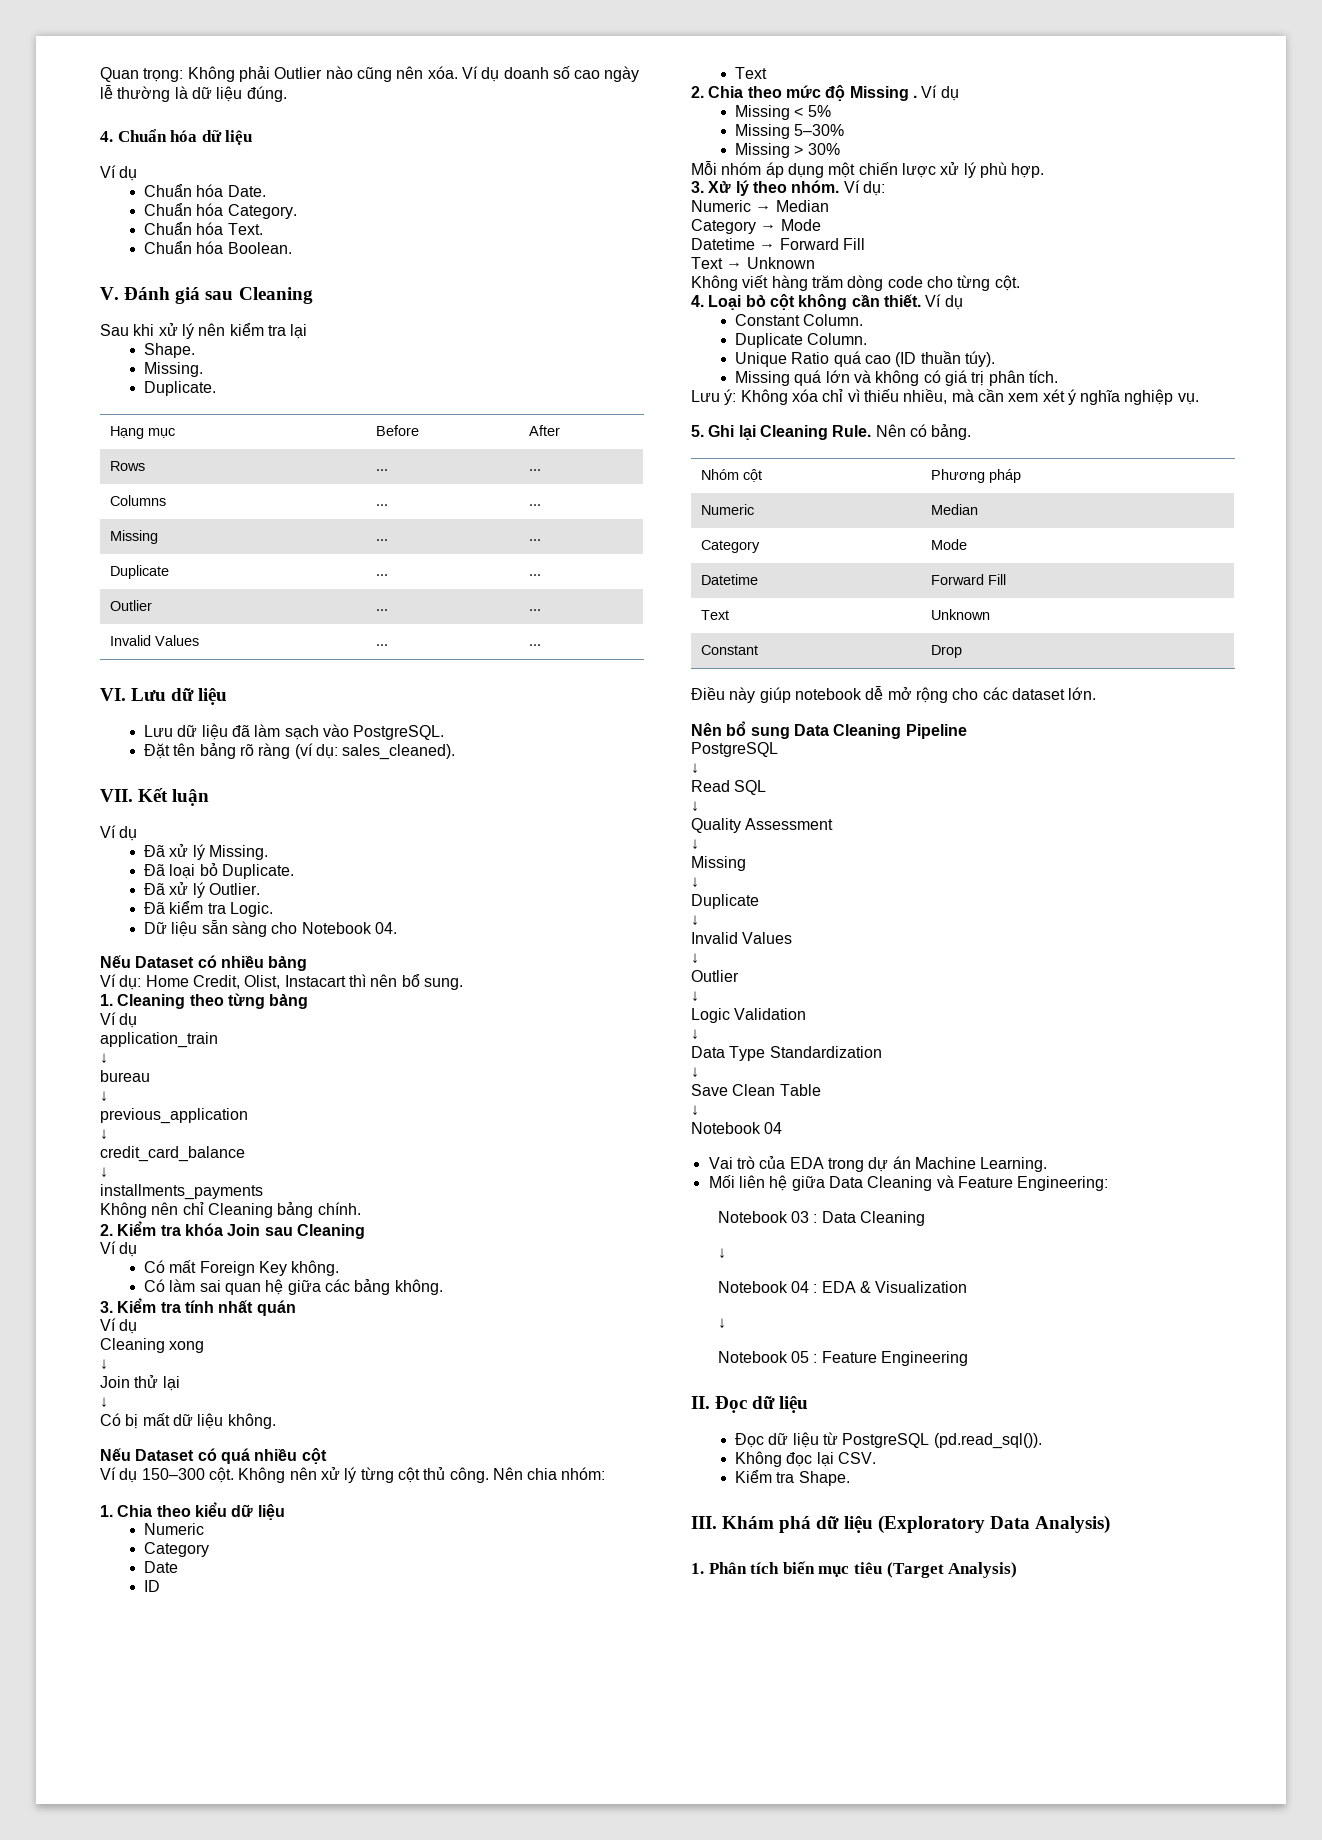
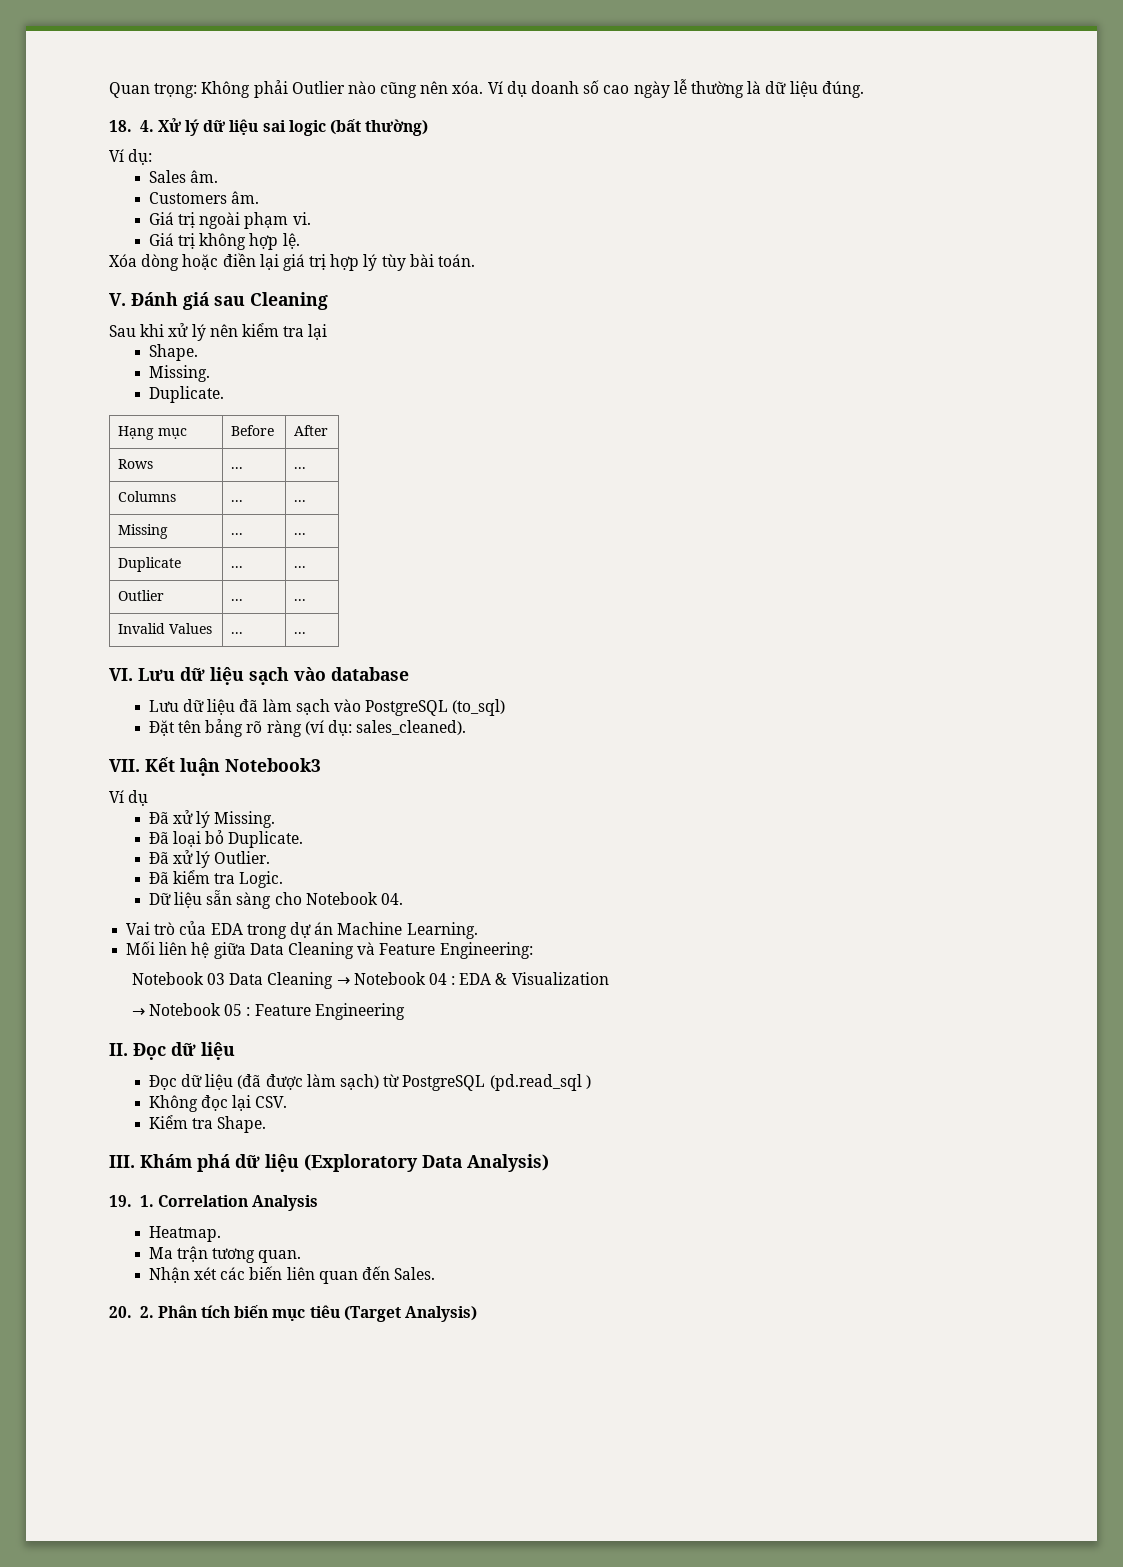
[100,129,253,145] [100,165,138,181] [144,184,266,197] [144,203,297,219] [144,222,263,235] [144,241,292,254] 4. Chuẩn hóa dữ liệu // Ví dụ // Chuẩn hóa Date. // Chuẩn hóa Category. // Chuẩn hóa Text. // Chuẩn hóa Boolean. -> [109,118,429,136] [109,149,153,165] [148,170,219,183] [148,191,260,204] [148,212,311,229] [148,233,300,250] [109,253,476,271] 18. 4. Xử lý dữ liệu sai logic (bất thường) // Ví dụ: // Sales âm. // Customers âm. // Giá trị ngoài phạm vi. // Giá trị không hợp lệ. // Xóa dòng hoặc điền lại giá trị hợp lý tùy bài toán.
(228, 696) none -> [249,667,409,685] sạch vào database
[353,725,445,740] PostgreSQL. -> [365,699,506,716] PostgreSQL (to_sql)
(210, 797) none -> [225,758,321,772] Notebook3
[100,955,308,971] [100,974,463,990] [100,993,309,1009] [100,1012,138,1028] [100,1032,218,1048] [100,1053,108,1063] [100,1070,150,1082] [100,1091,108,1101] [100,1108,248,1124] [100,1129,108,1139] [100,1146,245,1162] [100,1167,108,1177] [100,1184,263,1200] [100,1202,361,1218] [100,1221,365,1239] [100,1241,138,1257] [144,1260,340,1276] [144,1279,443,1295] [100,1298,296,1316] [100,1318,138,1334] [100,1338,205,1353] [100,1359,108,1369] [100,1375,180,1391] [100,1397,108,1407] [100,1413,276,1429] [100,1448,327,1464] [100,1467,606,1483] [100,1502,285,1520] [144,1523,205,1535] [144,1542,210,1557] [144,1561,179,1573] [144,1580,161,1592] [735,67,768,79] [691,85,959,101] [735,105,831,120] [735,124,845,139] [735,143,840,158] [691,161,1045,178] [691,180,885,196] [691,200,829,212] [691,219,821,234] [691,238,865,250] [691,257,815,269] [691,275,1020,291] [691,294,963,310] [735,314,864,326] [735,333,868,348] [735,351,996,367] [735,370,1059,386] [691,389,1199,405] [691,424,972,440] [700,469,762,482] [930,469,1021,483] [700,504,754,515] [930,504,978,515] [700,540,760,553] [930,539,967,550] [700,574,758,585] [930,574,1006,585] [700,610,729,620] [930,609,990,620] [700,645,758,655] [930,645,962,658] [691,686,1097,703] [691,721,967,739] [691,742,778,757] [691,763,699,773] [691,780,767,795] [691,801,699,811] [691,818,834,833] [691,839,699,849] [691,856,746,871] [691,877,699,887] [691,894,759,909] [691,915,699,925] [691,932,793,944] [691,953,699,963] [691,970,739,982] [691,991,699,1001] [691,1008,807,1023] [691,1029,699,1039] [691,1046,882,1061] [691,1067,699,1077] [691,1084,821,1096] [691,1105,699,1115] [691,1122,783,1134] // Nếu Dataset có nhiều bảng // Ví dụ: Home Credit, Olist, Instacart thì nên bổ sung. // 1. Cleaning theo từng bảng // Ví dụ // application_train // ↓ // bureau // ↓ // previous_application // ↓ // credit_card_balance // ↓ // installments_payments // Không nên chỉ Cleaning bảng chính. // 2. Kiểm tra khóa Join sau Cleaning // Ví dụ // Có mất Foreign Key không. // Có làm sai quan hệ giữa các bảng không. // 3. Kiểm tra tính nhất quán // Ví dụ // Cleaning xong // ↓ // Join thử lại // ↓ // Có bị mất dữ liệu không. // Nếu Dataset có quá nhiều cột // Ví dụ 150–300 cột. Không nên xử lý từng cột thủ công. Nên chia nhóm: // 1. Chia theo kiểu dữ liệu // Numeric // Category // Date // ID // Text // 2. Chia theo mức độ Missing . Ví dụ // Missing < 5% // Missing 5–30% // Missing > 30% // Mỗi nhóm áp dụng một chiến lược xử lý phù hợp. // 3. Xử lý theo nhóm. Ví dụ: // Numeric → Median // Category → Mode // Datetime → Forward Fill // Text → Unknown // Không viết hàng trăm dòng code cho từng cột. // 4. Loại bỏ cột không cần thiết. Ví dụ // Constant Column. // Duplicate Column. // Unique Ratio quá cao (ID thuần túy). // Missing quá lớn và không có giá trị phân tích. // Lưu ý: Không xóa chỉ vì thiếu nhiều, mà cần xem xét ý nghĩa nghiệp vụ. // 5. Ghi lại Cleaning Rule. Nên có bảng. // Nhóm cột | Phương pháp // Numeric | Median // Category | Mode // Datetime | Forward Fill // Text | Unknown // Constant | Drop // Điều này giúp notebook dễ mở rộng cho các dataset lớn. // Nên bổ sung Data Cleaning Pipeline // PostgreSQL // ↓ // Read SQL // ↓ // Quality Assessment // ↓ // Missing // ↓ // Duplicate // ↓ // Invalid Values // ↓ // Outlier // ↓ // Logic Validation // ↓ // Data Type Standardization // ↓ // Save Clean Table // ↓ // Notebook 04 -> (403, 899) none
[813,1211,925,1226] [717,1248,726,1258] : Data Cleaning // ↓ // -> [229,972,350,989] Data Cleaning →
[717,1318,726,1328] ↓ // -> [131,1008,145,1016] →
[823,1432,1042,1449] từ PostgreSQL (pd.read_sql()). -> [237,1074,591,1091] (đã được làm sạch) từ PostgreSQL (pd.read_sql )
[691,1563,704,1574] 1. -> [109,1195,319,1211] [148,1226,221,1242] [148,1246,302,1263] [148,1266,436,1284] [109,1306,154,1318] 19. 1. Correlation Analysis // Heatmap. // Ma trận tương quan. // Nhận xét các biến liên quan đến Sales. // 20. 2.

